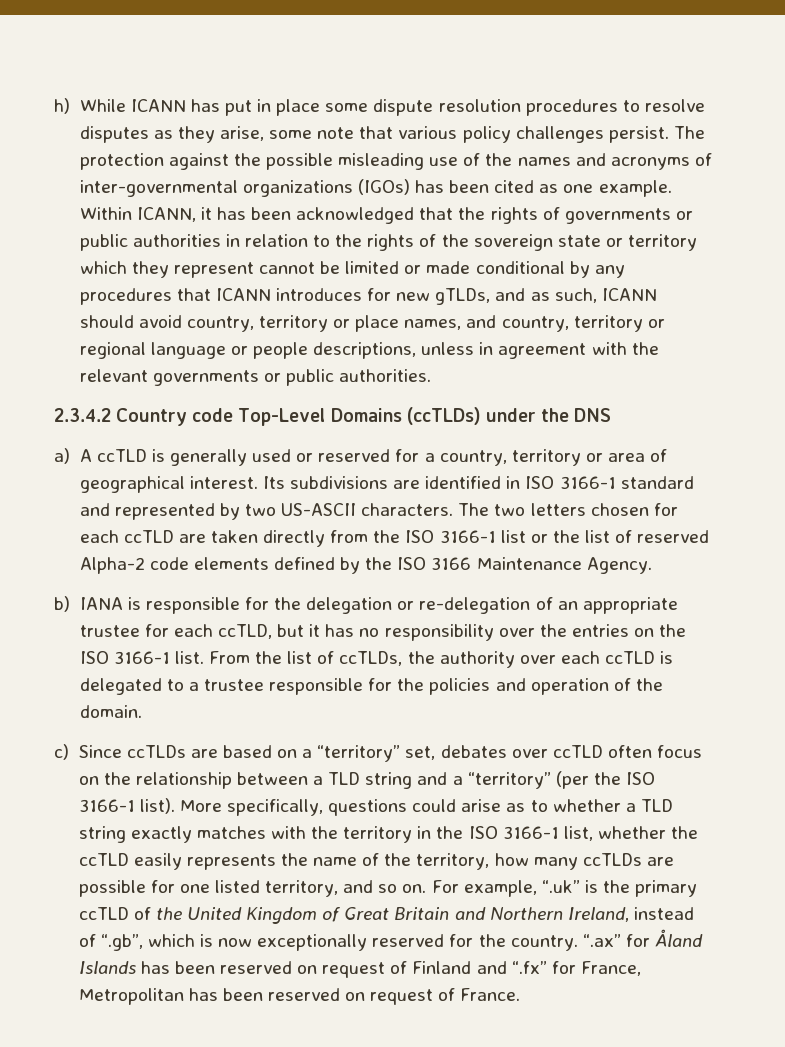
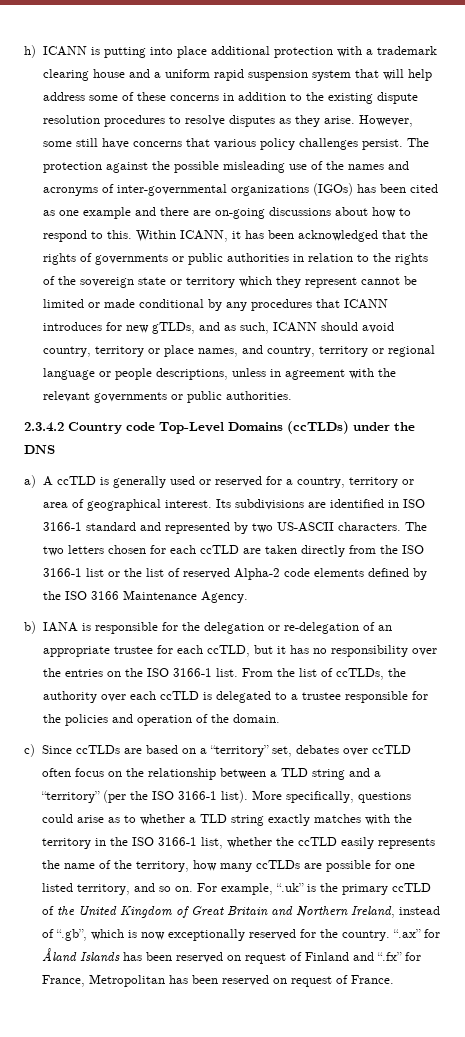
[79,99,369,116] While ICANN has put in place some -> [42,46,437,58] [42,69,432,81] [42,92,373,104] ICANN is putting into place additional protection with a trademark clearing house and a uniform rapid suspension system that will help address some of these concerns in addition to the existing
[219,126,355,141] arise, some note -> [323,115,413,127] [42,138,182,149] arise. However, some still have concerns
[598,180,672,197] example. -> [82,207,411,219] [42,230,132,242] example and there are on-going discussions about how to respond to this.

